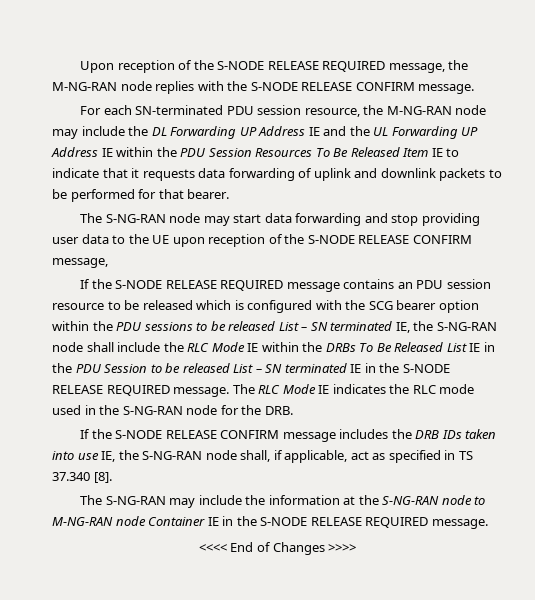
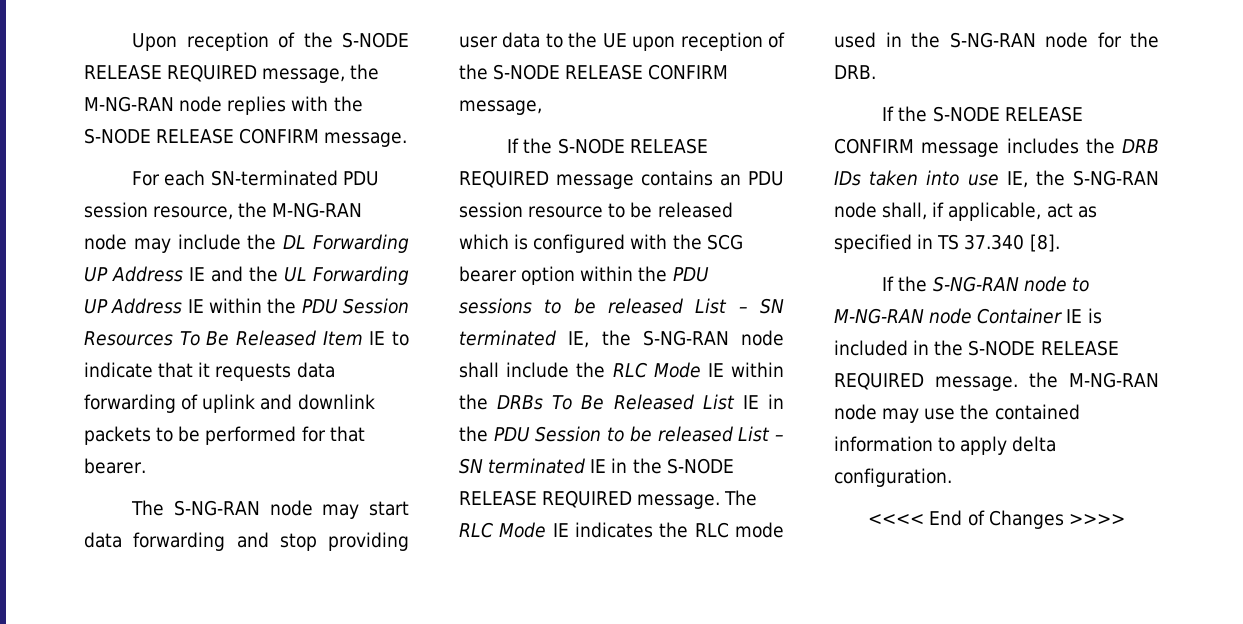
[80,495,356,508] The S-NG-RAN may include the information at -> [882,276,895,291] If
[222,516,488,529] in the S-NODE RELEASE REQUIRED message. -> [1087,308,1102,324] [834,340,1119,356] [834,372,1160,391] [834,404,1080,423] [834,436,1057,455] [834,468,952,487] is included in the S-NODE RELEASE REQUIRED message. the M-NG-RAN node may use the contained information to apply delta configuration.

